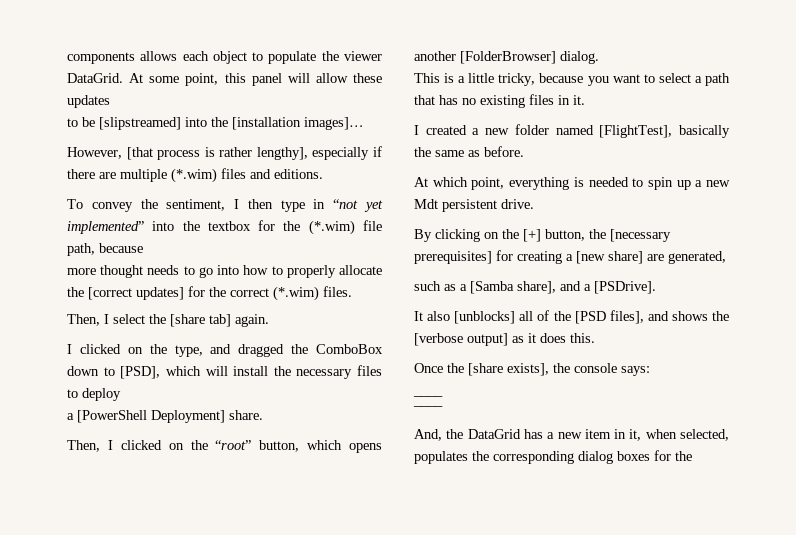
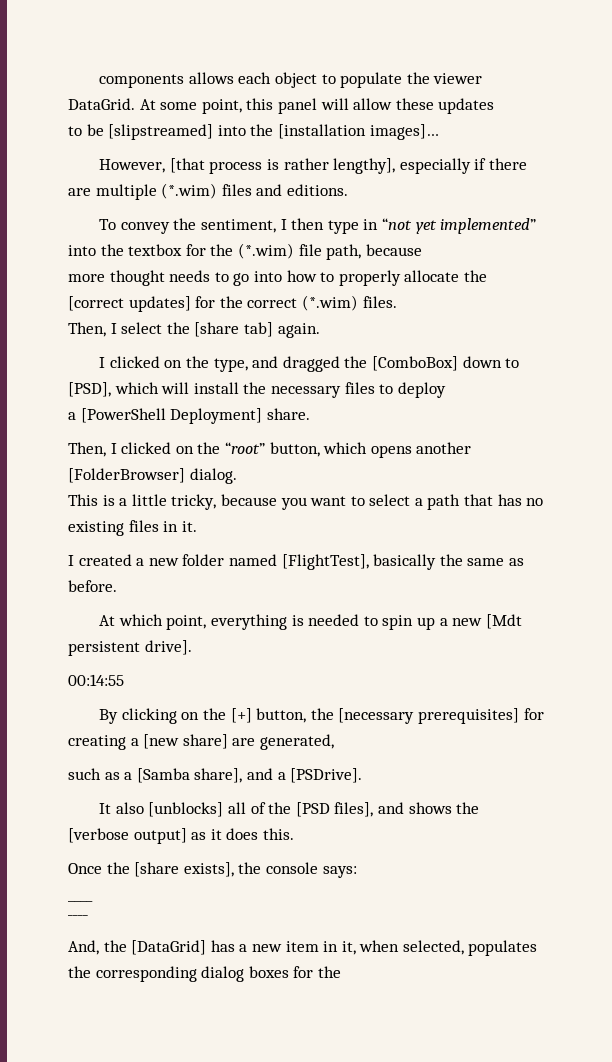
[316,344,383,354] ComboBox -> [371,356,458,371] [ComboBox]
[414,199,534,212] Mdt persistent drive. -> [485,614,522,629] [68,640,192,656] [68,674,124,686] [Mdt persistent drive]. // 00:14:55
[467,429,521,439] DataGrid -> [131,940,207,955] [DataGrid]

